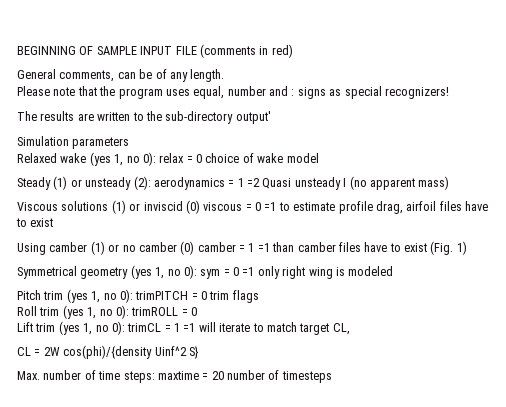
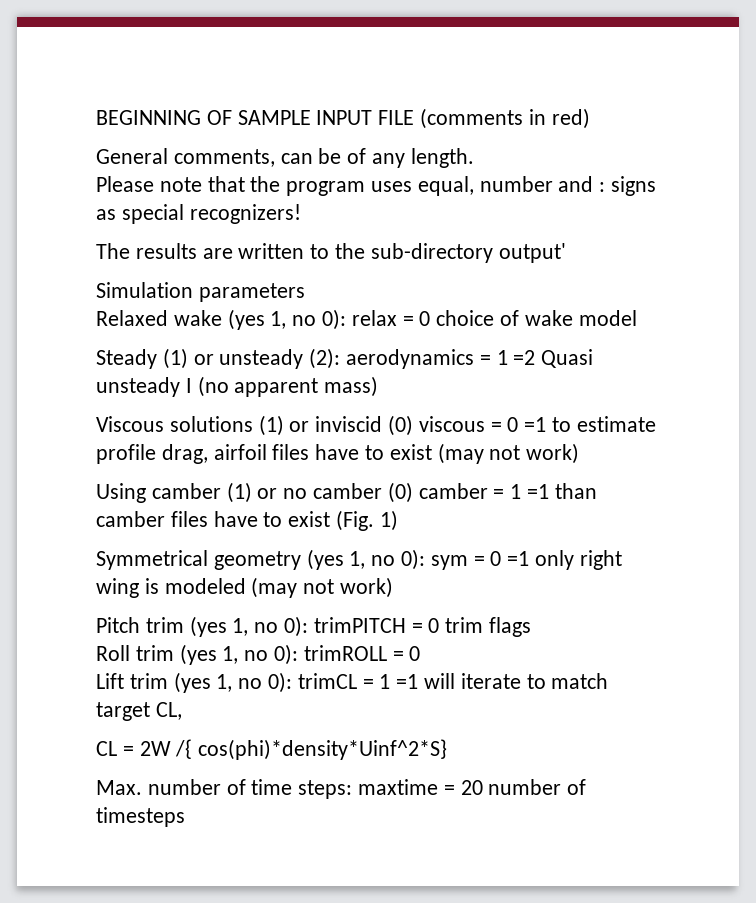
(54, 222) none -> [437,443,580,464] (may not work)
(394, 271) none -> [251,577,394,598] (may not work)
[63,345,199,359] cos(phi)/{density Uinf^2 S} -> [175,739,448,760] /{ cos(phi)*density*Uinf^2*S}

